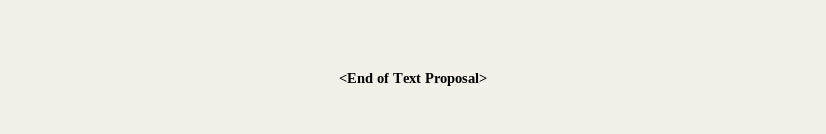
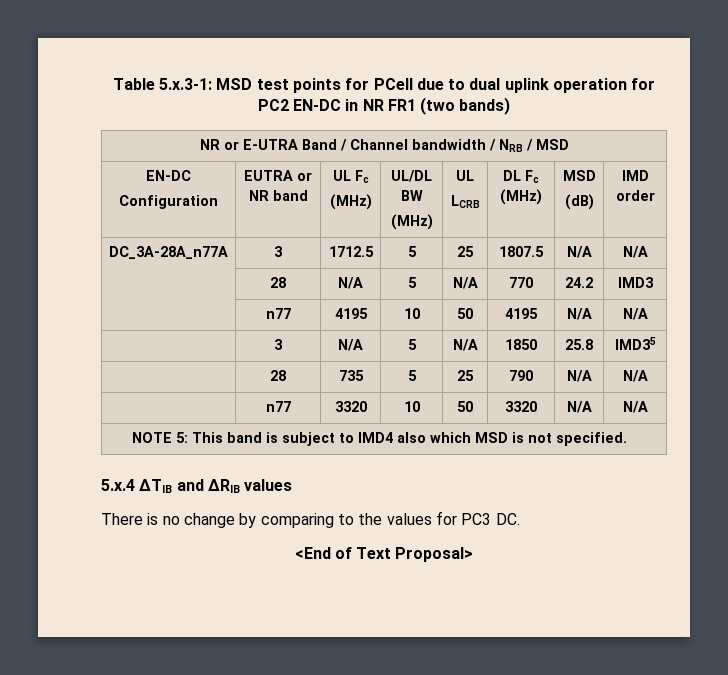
(339, 78) none -> [112,78,656,93] [257,97,511,115] [199,139,569,152] [146,170,191,181] [119,195,218,209] [244,170,312,181] [248,190,308,201] [332,170,369,183] [329,194,372,210] [391,170,432,182] [400,190,423,201] [390,214,433,230] [456,170,474,181] [450,195,480,208] [503,170,539,183] [500,189,542,205] [562,170,596,181] [564,194,594,210] [621,170,649,181] [615,190,655,201] [109,246,228,259] [274,246,283,257] [328,246,374,257] [407,246,417,257] [457,246,474,257] [499,246,544,257] [566,246,592,258] [622,246,648,258] [270,277,286,288] [338,277,363,289] [407,277,417,288] [452,277,478,289] [509,277,533,288] [565,277,593,288] [617,277,654,288] [265,308,291,319] [334,308,368,319] [403,308,420,319] [457,308,473,319] [505,308,538,319] [566,308,592,320] [622,308,648,320] [274,339,283,350] [338,339,363,351] [407,339,417,350] [452,339,478,351] [505,339,537,350] [565,339,593,350] [614,337,656,350] [270,370,286,381] [338,370,364,381] [407,370,417,381] [457,370,474,381] [509,370,533,381] [566,370,592,382] [622,370,648,382] [265,401,291,412] [334,401,367,412] [403,401,420,412] [457,401,473,412] [505,401,537,412] [566,401,592,413] [622,401,648,413] [132,432,628,446] [101,479,293,493] [101,511,520,528] Table 5.x.3-1: MSD test points for PCell due to dual uplink operation for PC2 EN-DC in NR FR1 (two bands) // NR or E-UTRA Band / Channel bandwidth / NRB / MSD // EN-DC // Configuration | EUTRA or NR band | UL Fc // (MHz) | UL/DL BW // (MHz) | UL // LCRB | DL Fc (MHz) | MSD // (dB) | IMD order // DC_3A-28A_n77A | 3 | 1712.5 | 5 | 25 | 1807.5 | N/A | N/A // | 28 | N/A | 5 | N/A | 770 | 24.2 | IMD3 // | n77 | 4195 | 10 | 50 | 4195 | N/A | N/A // | 3 | N/A | 5 | N/A | 1850 | 25.8 | IMD35 // | 28 | 735 | 5 | 25 | 790 | N/A | N/A // | n77 | 3320 | 10 | 50 | 3320 | N/A | N/A // NOTE 5: This band is subject to IMD4 also which MSD is not specified. // 5.x.4 ∆TIB and ∆RIB values // There is no change by comparing to the values for PC3 DC. //

